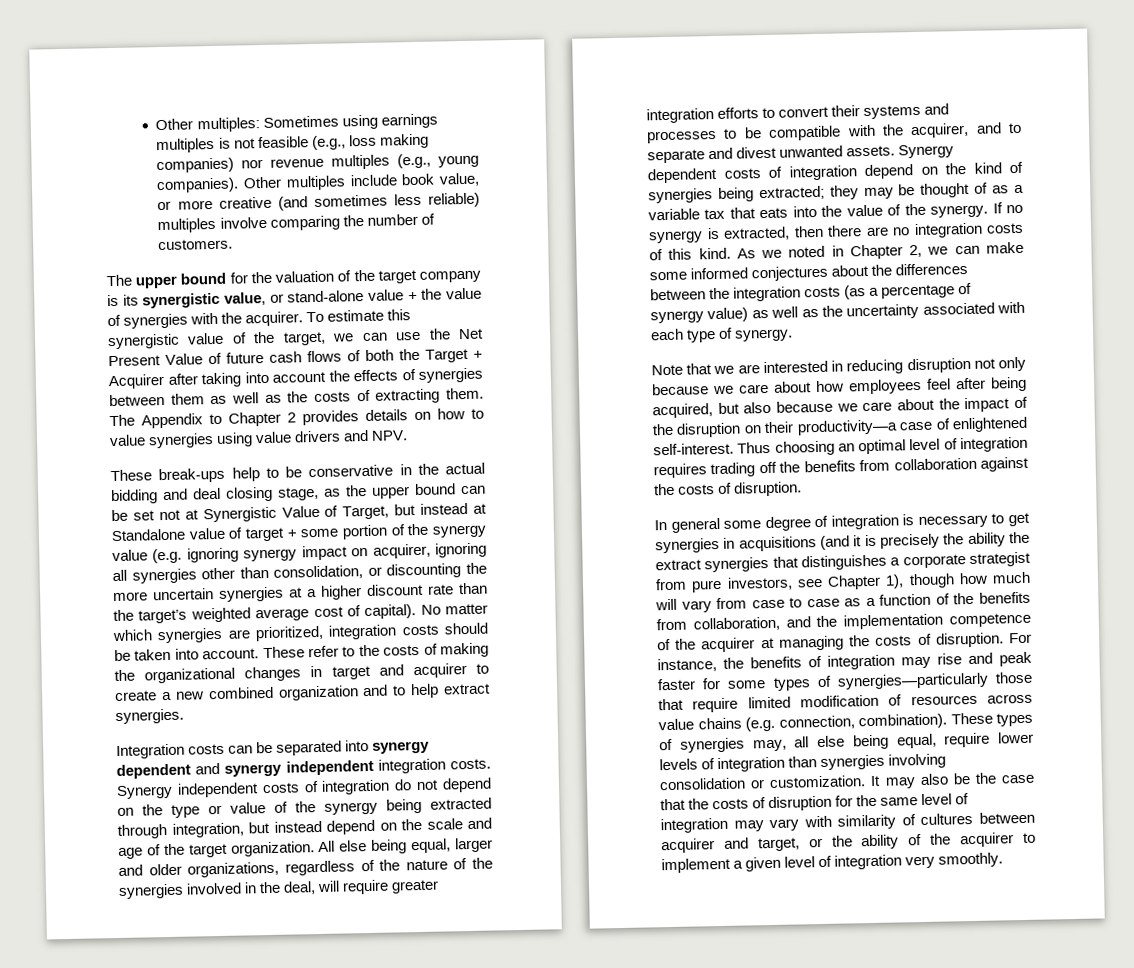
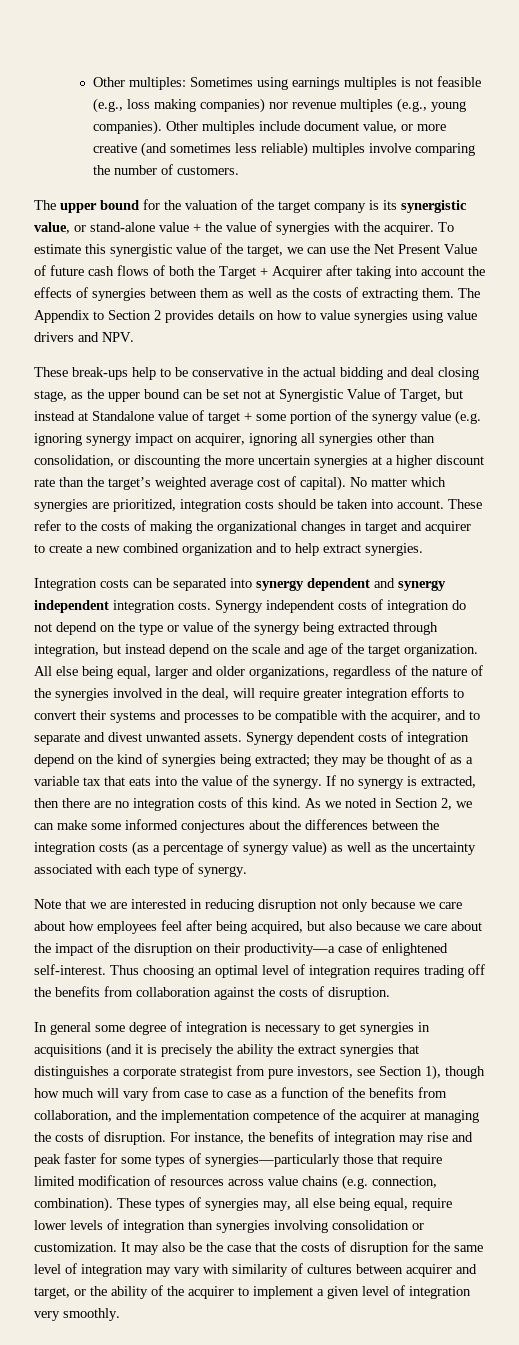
[401,173,436,186] book -> [303,121,359,131] document
[228,411,281,427] Chapter -> [108,310,151,320] Section
[849,244,903,260] Chapter -> [395,798,438,808] Section
[827,574,881,590] Chapter -> [379,1066,422,1076] Section

